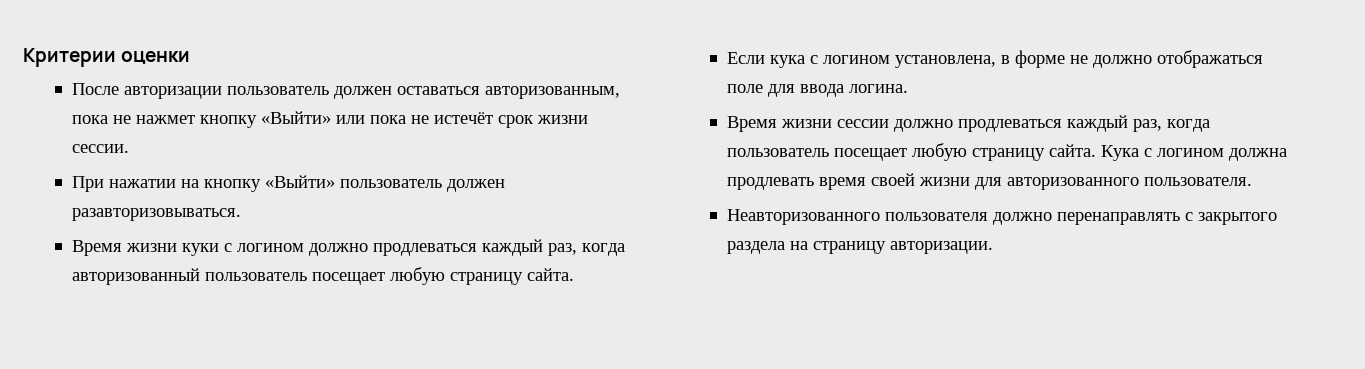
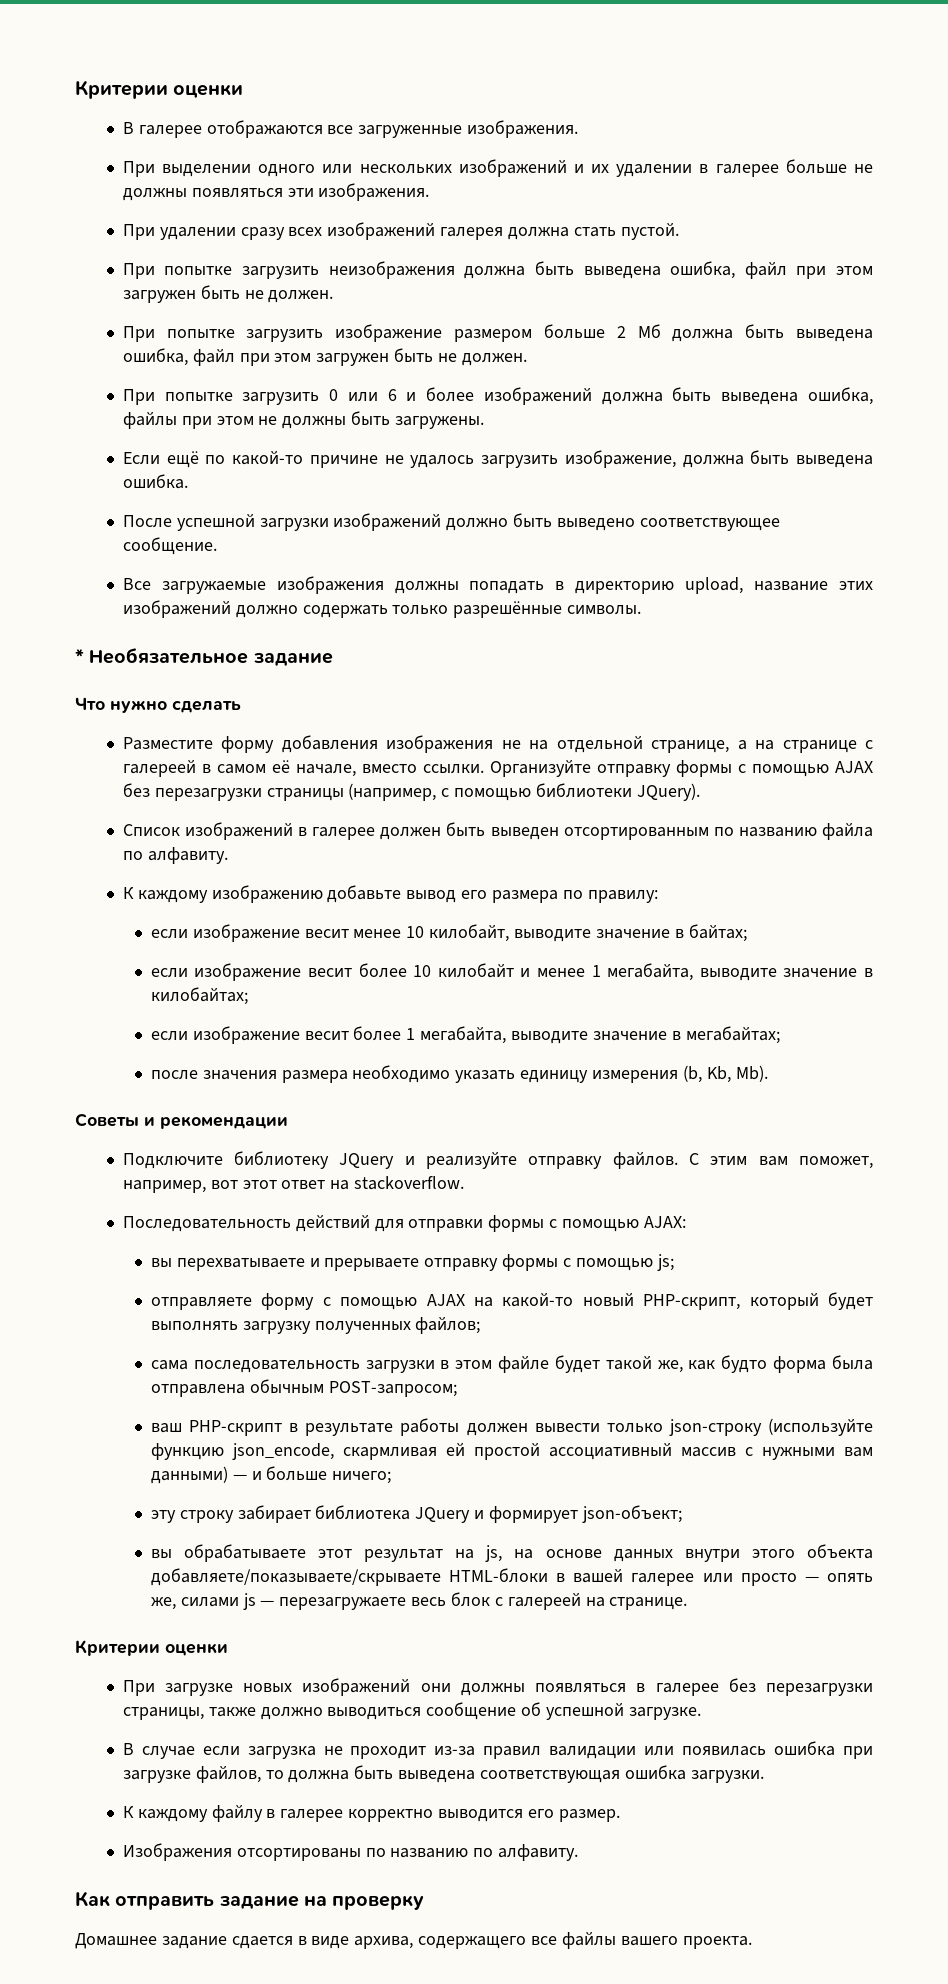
[23,48,191,67] [71,83,620,99] [71,111,588,128] [71,144,129,153] [71,175,505,192] [71,208,241,221] [71,239,625,256] [71,267,574,285] [726,50,1263,68] [726,84,908,97] [726,115,1210,132] [726,143,1287,161] [726,173,1252,190] [726,209,1277,225] [726,241,993,254] Критерии оценки // После авторизации пользователь должен оставаться авторизованным, пока не нажмет кнопку «Выйти» или пока не истечёт срок жизни сессии. // При нажатии на кнопку «Выйти» пользователь должен разавторизовываться. // Время жизни куки с логином должно продлеваться каждый раз, когда авторизованный пользователь посещает любую страницу сайта. // Если кука с логином установлена, в форме не должно отображаться поле для ввода логина. // Время жизни сессии должно продлеваться каждый раз, когда пользователь посещает любую страницу сайта. Кука с логином должна продлевать время своей жизни для авторизованного пользователя. // Неавторизованного пользователя должно перенаправлять с закрытого раздела на страницу авторизации. -> [75,80,244,99] [122,120,579,138] [122,159,873,177] [122,183,430,201] [122,222,679,240] [122,261,873,279] [122,285,334,303] [122,324,873,342] [122,348,527,366] [122,387,874,405] [122,411,485,429] [122,450,873,468] [122,474,188,489] [122,513,780,531] [122,537,217,555] [122,576,874,594] [122,600,642,618] [75,648,333,666] [75,697,241,713] [122,735,874,753] [122,760,874,777] [122,783,700,801] [122,822,873,840] [122,847,228,864] [122,885,658,903] [150,924,747,942] [150,963,873,981] [150,987,248,1005] [150,1026,780,1044] [150,1065,768,1083] [75,1113,288,1129] [122,1151,873,1169] [122,1176,465,1193] [122,1215,686,1232] [150,1254,674,1271] [150,1292,874,1310] [150,1317,481,1334] [150,1355,873,1373] [150,1379,457,1397] [150,1418,873,1436] [150,1443,873,1460] [150,1466,392,1484] [150,1505,682,1523] [150,1544,873,1562] [150,1568,873,1586] [150,1592,688,1610] [75,1639,228,1656] [122,1678,873,1696] [122,1702,701,1720] [122,1741,873,1759] [122,1765,764,1783] [122,1805,620,1822] [122,1843,579,1861] [75,1891,425,1910] [75,1932,752,1949] Критерии оценки // В галерее отображаются все загруженные изображения. // При выделении одного или нескольких изображений и их удалении в галерее больше не должны появляться эти изображения. // При удалении сразу всех изображений галерея должна стать пустой. // При попытке загрузить неизображения должна быть выведена ошибка, файл при этом загружен быть не должен. // При попытке загрузить изображение размером больше 2 Мб должна быть выведена ошибка, файл при этом загружен быть не должен. // При попытке загрузить 0 или 6 и более изображений должна быть выведена ошибка, файлы при этом не должны быть загружены. // Если ещё по какой-то причине не удалось загрузить изображение, должна быть выведена ошибка. // После успешной загрузки изображений должно быть выведено соответствующее сообщение. // Все загружаемые изображения должны попадать в директорию upload, название этих изображений должно содержать только разрешённые символы. // * Необязательное задание // Что нужно сделать // Разместите форму добавления изображения не на отдельной странице, а на странице с галереей в самом её начале, вместо ссылки. Организуйте отправку формы с помощью AJAX без перезагрузки страницы (например, с помощью библиотеки JQuery). // Список изображений в галерее должен быть выведен отсортированным по названию файла по алфавиту. // К каждому изображению добавьте вывод его размера по правилу: // если изображение весит менее 10 килобайт, выводите значение в байтах; // если изображение весит более 10 килобайт и менее 1 мегабайта, выводите значение в килобайтах; // если изображение весит более 1 мегабайта, выводите значение в мегабайтах; // после значения размера необходимо указать единицу измерения (b, Kb, Mb). // Советы и рекомендации // Подключите библиотеку JQuery и реализуйте отправку файлов. С этим вам поможет, например, вот этот ответ на stackoverflow. // Последовательность действий для отправки формы с помощью AJAX: // вы перехватываете и прерываете отправку формы с помощью js; // отправляете форму с помощью AJAX на какой-то новый PHP-скрипт, который будет выполнять загрузку полученных файлов; // сама последовательность загрузки в этом файле будет такой же, как будто форма была отправлена обычным POST-запросом; // ваш PHP-скрипт в результате работы должен вывести только json-строку (используйте функцию json_encode, скармливая ей простой ассоциативный массив с нужными вам данными) — и больше ничего; // эту строку забирает библиотека JQuery и формирует json-объект; // вы обрабатываете этот результат на js, на основе данных внутри этого объекта добавляете/показываете/скрываете HTML-блоки в вашей галерее или просто — опять же, силами js — перезагружаете весь блок с галереей на странице. // Критерии оценки // При загрузке новых изображений они должны появляться в галерее без перезагрузки страницы, также должно выводиться сообщение об успешной загрузке. // В случае если загрузка не проходит из-за правил валидации или появилась ошибка при загрузке файлов, то должна быть выведена соответствующая ошибка загрузки. // К каждому файлу в галерее корректно выводится его размер. // Изображения отсортированы по названию по алфавиту. // Как отправить задание на проверку // Домашнее задание сдается в виде архива, содержащего все файлы вашего проекта.

